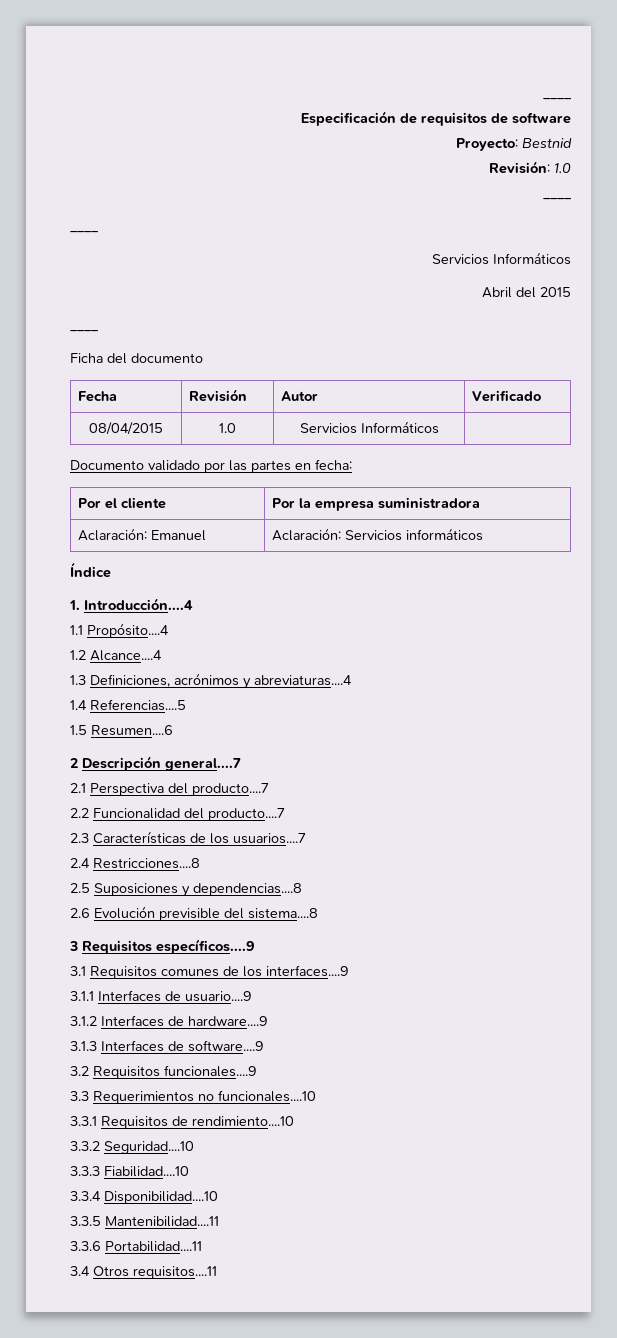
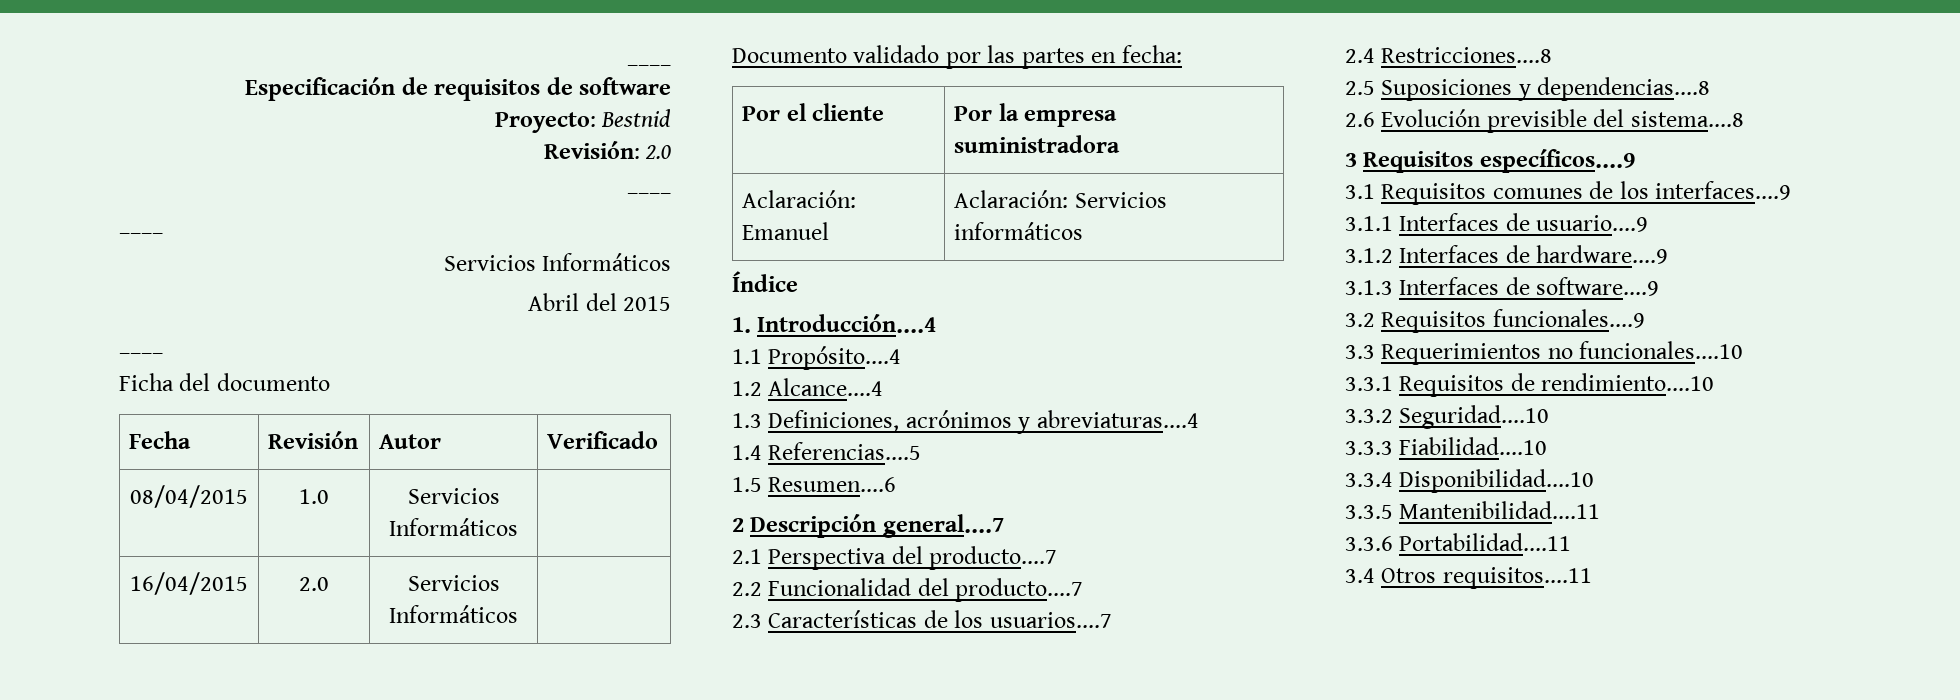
[554,163,571,173] 1.0 -> [645,145,671,159] 2.0
(439, 427) none -> [130,572,248,595] [299,577,329,591] [407,575,500,591] [389,605,518,623] // 16/04/2015 | 2.0 | Servicios Informáticos |

